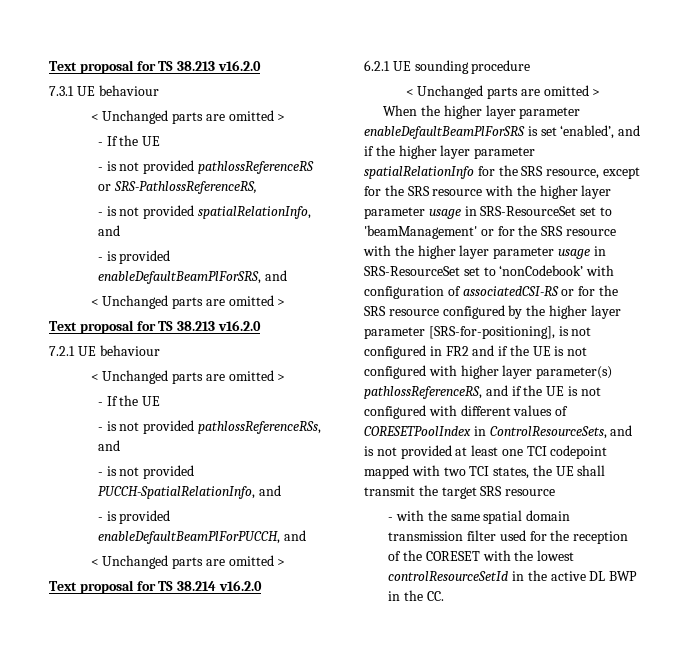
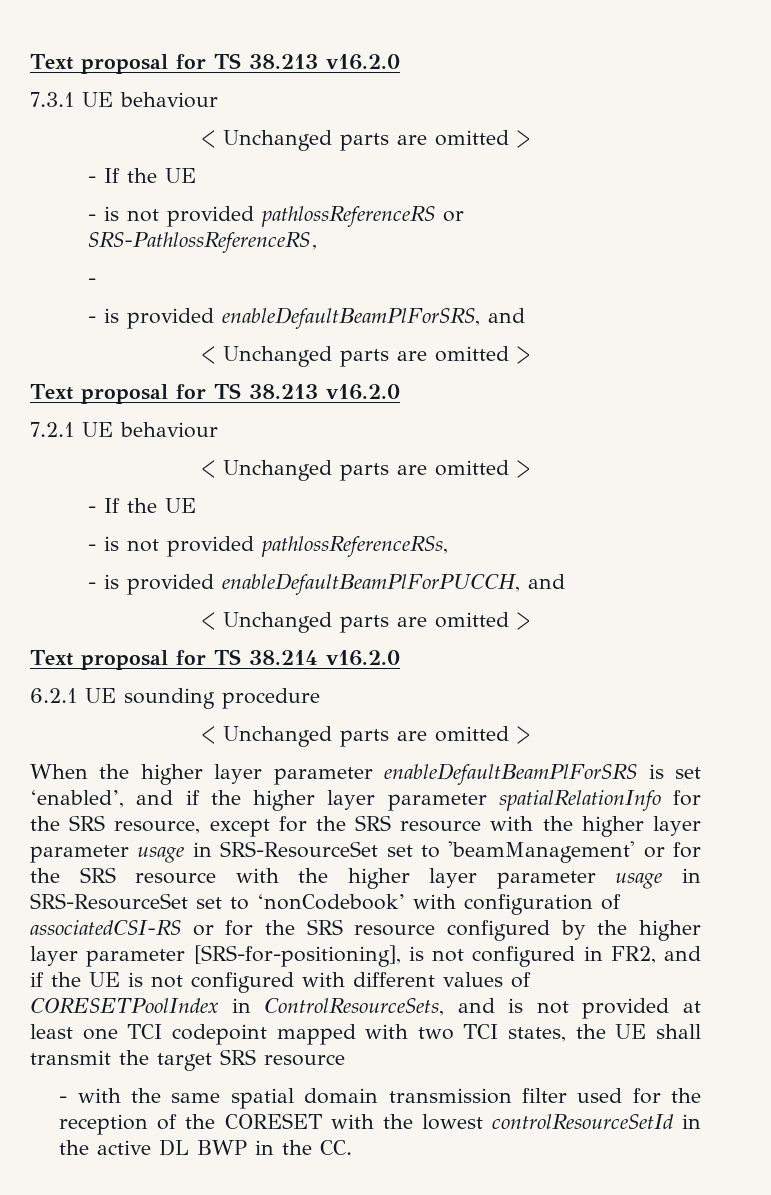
[106,205,311,219] [97,225,120,236] is not provided spatialRelationInfo, and -> (97, 281) none
[97,440,120,451] [97,465,195,479] [97,485,281,499] and // - is not provided PUCCH-SpatialRelationInfo, and -> (449, 546) none
[445,345,588,356] [364,365,613,379] [364,386,482,399] FR2 and if the UE is not configured with higher layer parameter(s) pathlossReferenceRS, -> [610,946,656,964] FR2,

